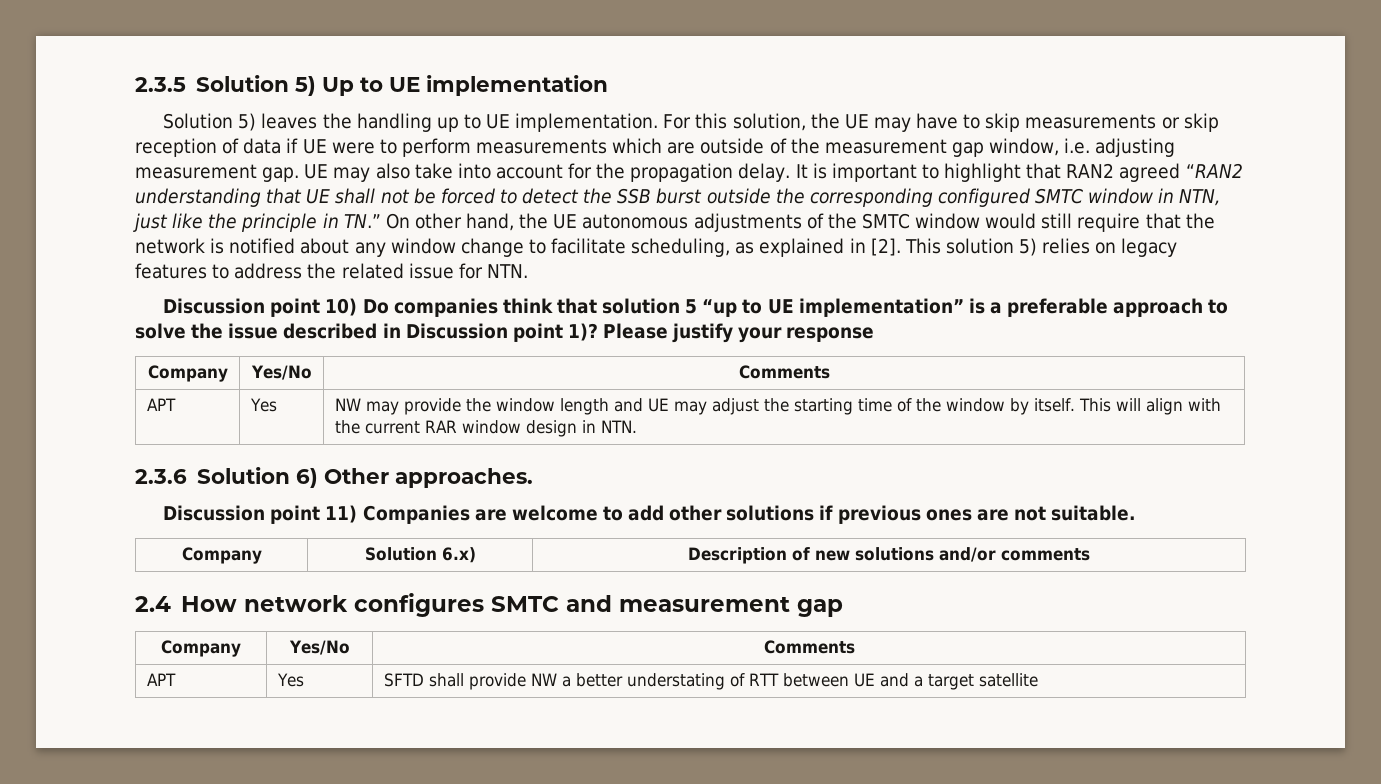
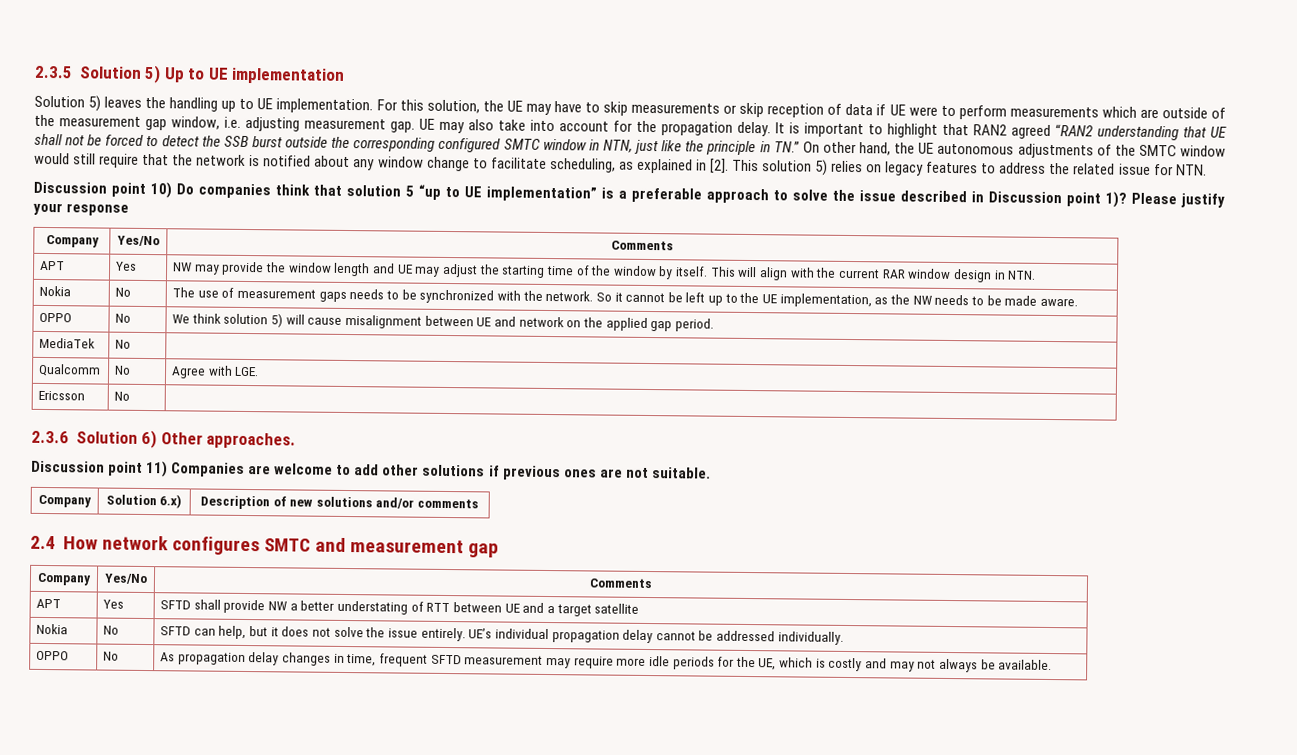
(637, 426) none -> [39,285,72,297] [115,287,132,297] [172,287,1078,308] [39,312,73,323] [115,313,132,323] [172,313,714,332] [39,337,96,349] [115,339,132,349] [38,363,102,377] [115,365,132,375] [171,365,260,379] [38,390,86,401] [114,391,131,401] // Nokia | No | The use of measurement gaps needs to be synchronized with the network. So it cannot be left up to the UE implementation, as the NW needs to be made aware. // OPPO | No | We think solution 5) will cause misalignment between UE and network on the applied gap period. // MediaTek | No | // Qualcomm | No | Agree with LGE. // Ericsson | No |
(1038, 680) none -> [36,623,69,635] [103,625,120,635] [160,625,844,645] [36,650,70,661] [103,651,120,661] [160,652,1053,673] // Nokia | No | SFTD can help, but it does not solve the issue entirely. UE’s individual propagation delay cannot be addressed individually. // OPPO | No | As propagation delay changes in time, frequent SFTD measurement may require more idle periods for the UE, which is costly and may not always be available.

